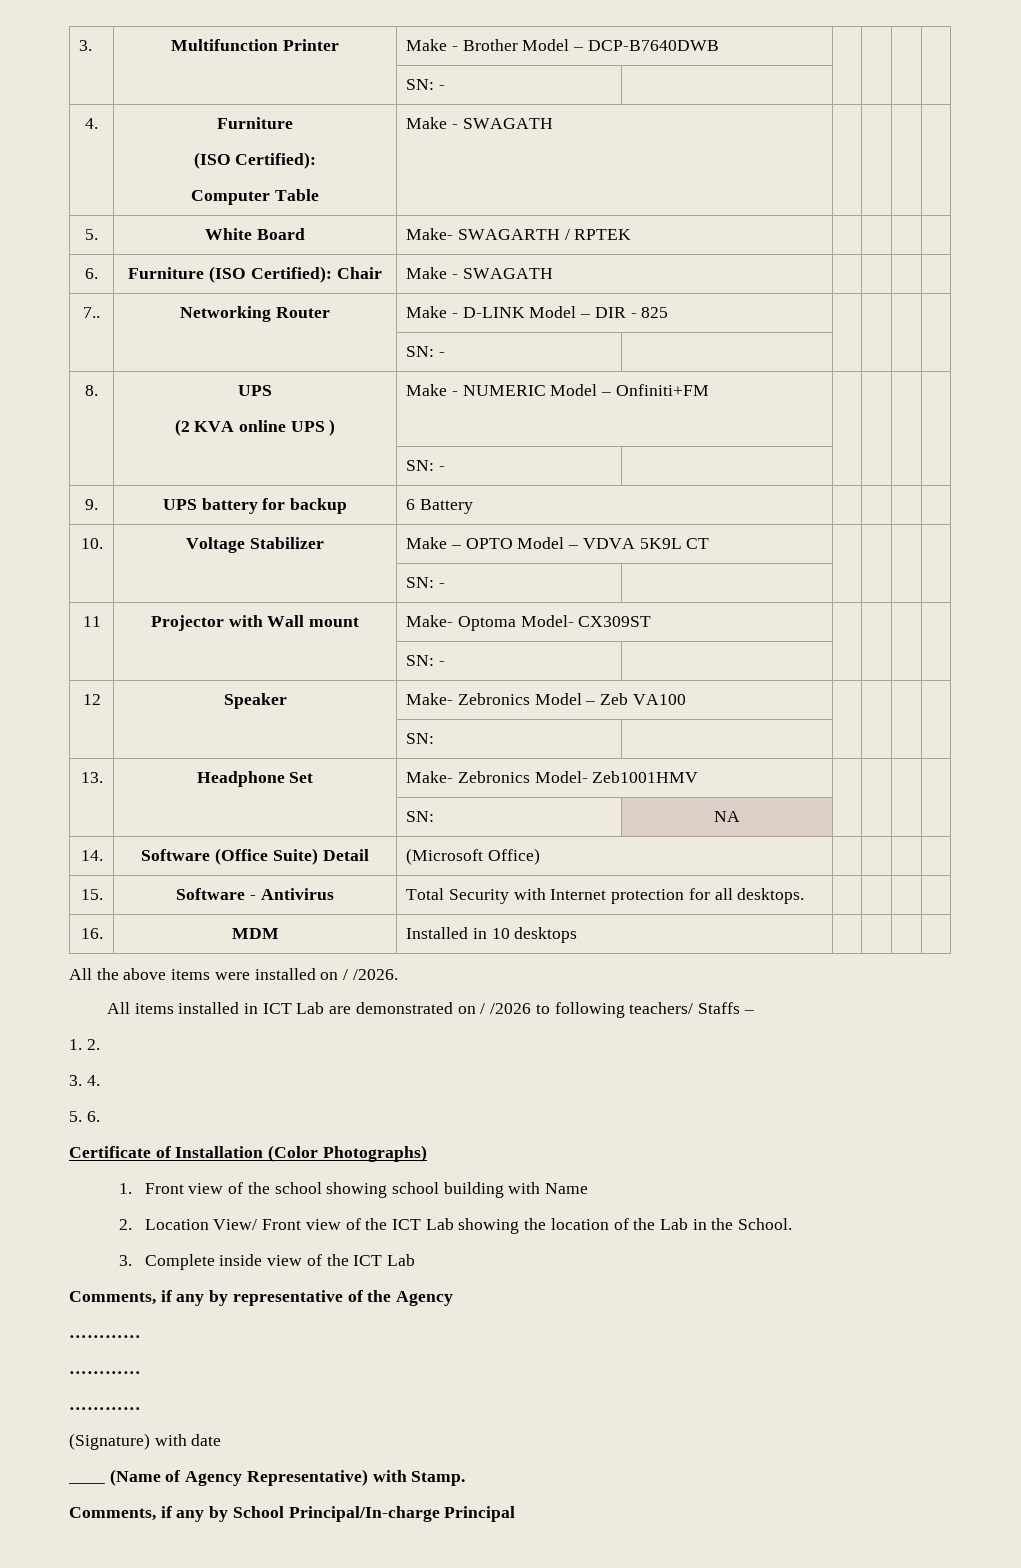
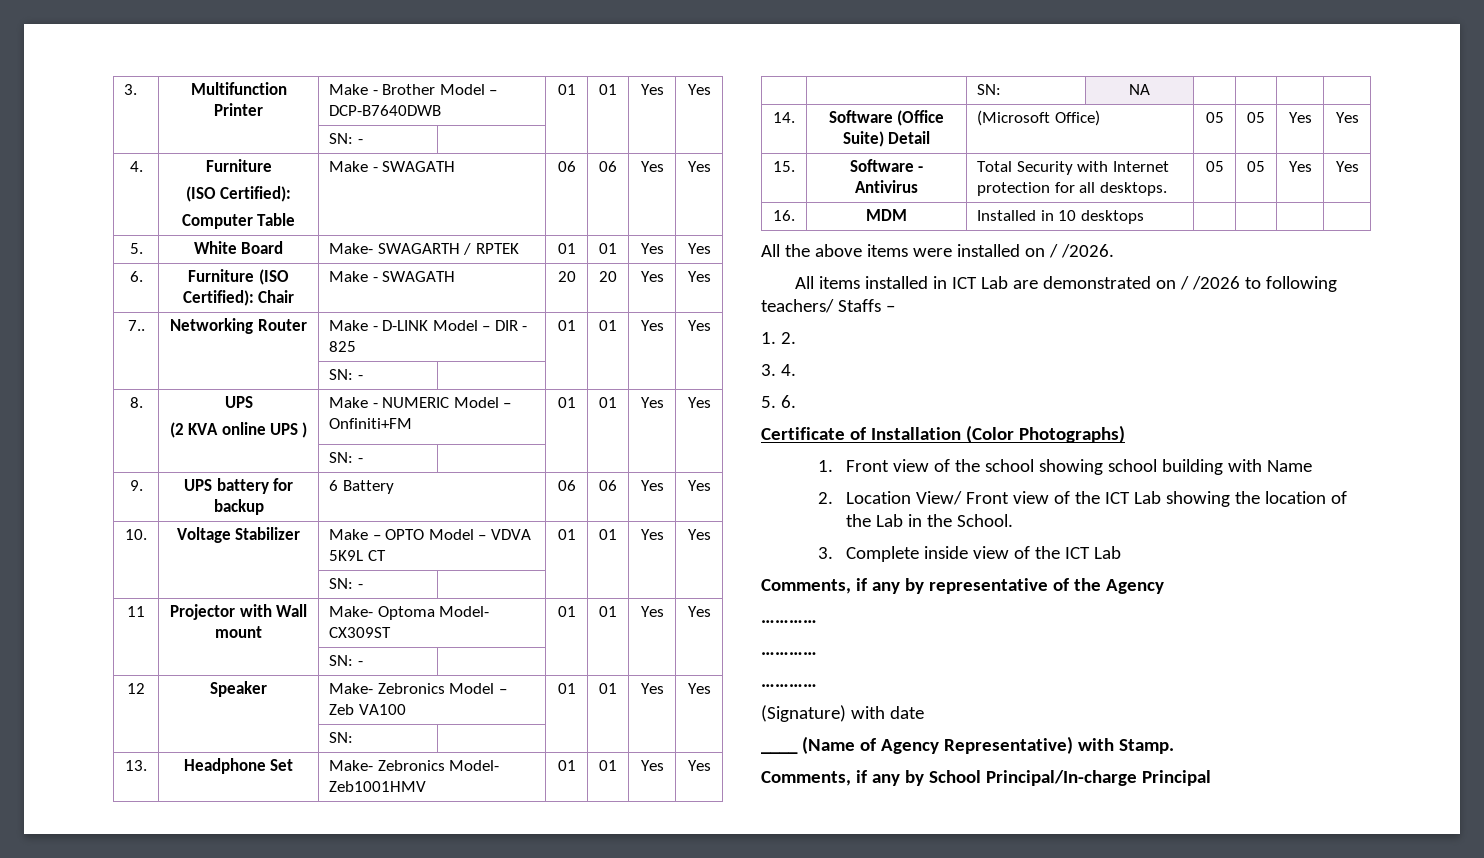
(719, 45) | | | -> [557,84,576,95] [599,84,617,95] [640,84,664,95] [687,84,711,95] 01 | 01 | Yes | Yes
(553, 123) | | | -> [557,161,576,172] [599,161,617,172] [640,161,664,172] [687,161,711,172] 06 | 06 | Yes | Yes
(632, 234) | | | -> [557,243,576,254] [599,243,617,254] [640,243,664,254] [687,243,711,254] 01 | 01 | Yes | Yes
(553, 273) | | | -> [557,271,576,282] [599,271,617,282] [640,271,664,282] [687,271,711,282] 20 | 20 | Yes | Yes
(669, 312) | | | -> [557,320,576,331] [599,320,617,331] [640,320,664,331] [687,320,711,331] 01 | 01 | Yes | Yes
(709, 390) | | | -> [557,397,576,408] [599,397,617,408] [640,397,664,408] [687,397,711,408] 01 | 01 | Yes | Yes
(473, 506) | | | -> [557,480,576,491] [599,480,617,491] [640,480,664,491] [687,480,711,491] 06 | 06 | Yes | Yes
(710, 543) | | | -> [557,529,576,540] [599,529,617,540] [640,529,664,540] [687,529,711,540] 01 | 01 | Yes | Yes
(652, 621) | | | -> [557,606,576,617] [599,606,617,617] [640,606,664,617] [687,606,711,617] 01 | 01 | Yes | Yes
(686, 699) | | | -> [557,683,576,694] [599,683,617,694] [640,683,664,694] [687,683,711,694] 01 | 01 | Yes | Yes
(699, 777) | | | -> [557,760,576,771] [599,760,617,771] [640,760,664,771] [687,760,711,771] 01 | 01 | Yes | Yes
(540, 856) | | | -> [1205,112,1224,123] [1247,112,1265,123] [1288,112,1312,123] [1335,112,1359,123] 05 | 05 | Yes | Yes
(805, 896) | | | -> [1205,161,1224,172] [1247,161,1265,172] [1288,161,1312,172] [1335,161,1359,172] 05 | 05 | Yes | Yes

